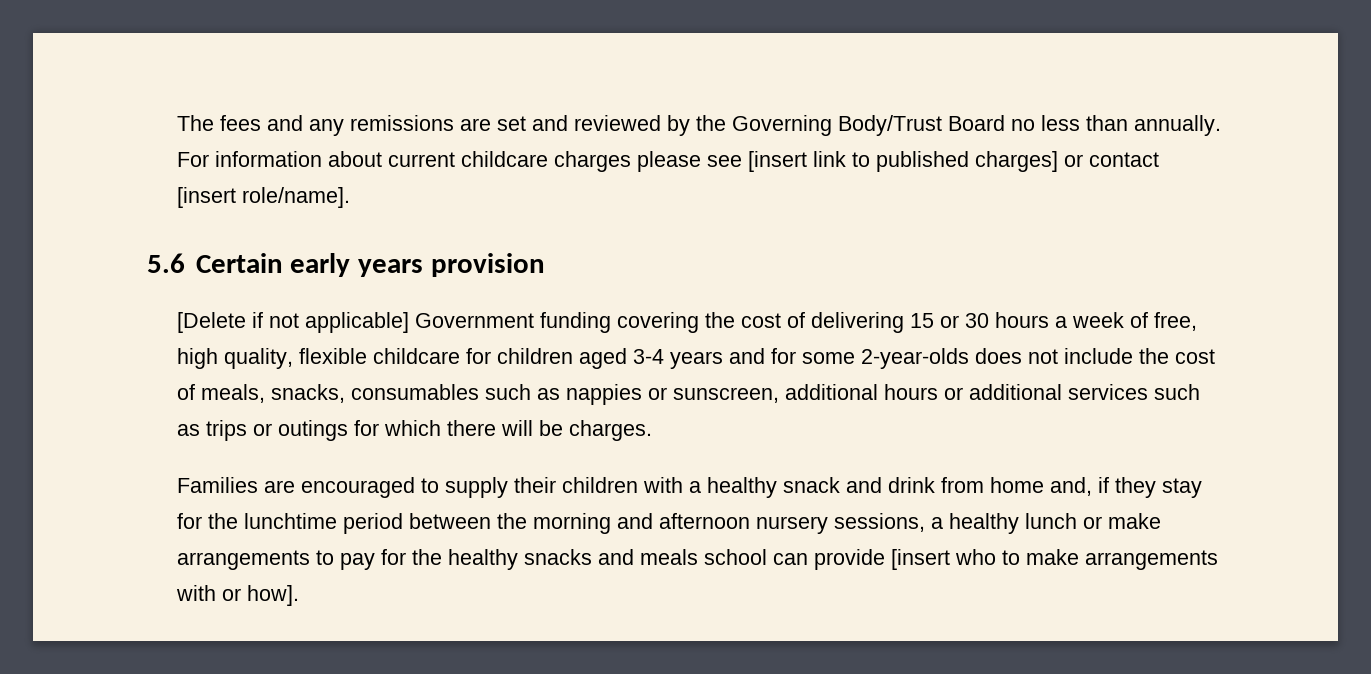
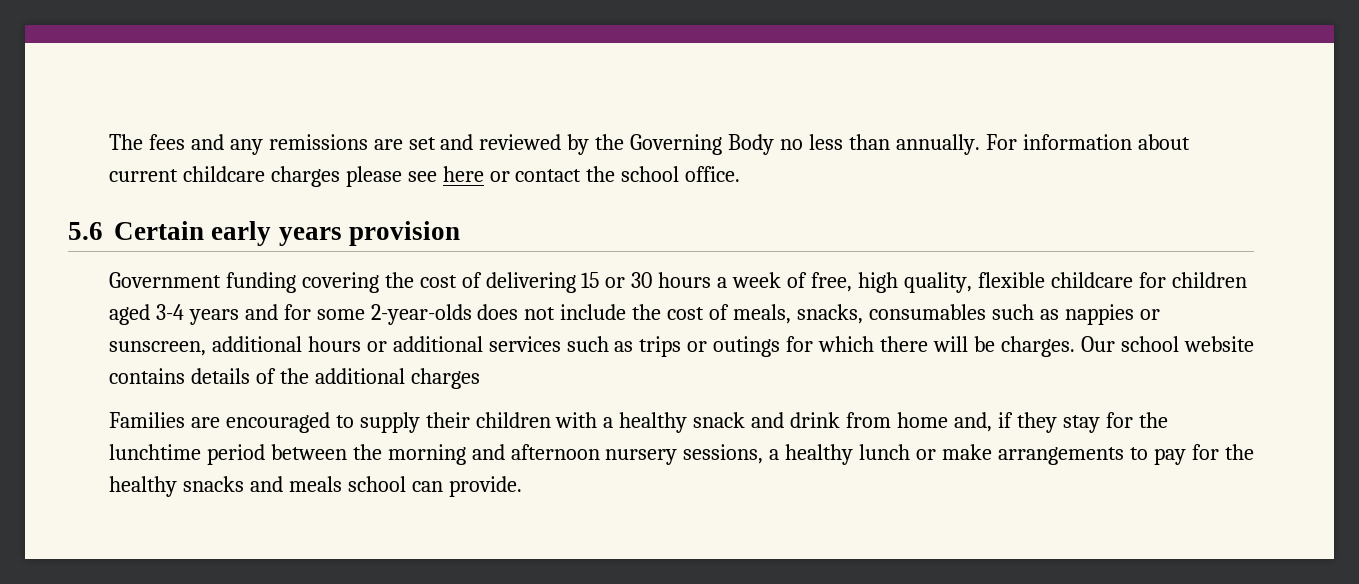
[838,115,1006,136] Body/Trust Board -> [728,134,775,155] Body
[748,151,1160,172] [177,187,351,208] [insert link to published charges] or contact [insert role/name]. -> [442,166,741,182] here or contact the school office.
[177,312,410,333] [Delete if not applicable] -> (460, 233) none
(653, 430) none -> [1080,336,1254,352] [108,368,480,389] Our school website contains details of the additional charges
[814,549,1219,570] [176,585,300,606] provide [insert who to make arrangements with or how]. -> [448,476,522,497] provide.

